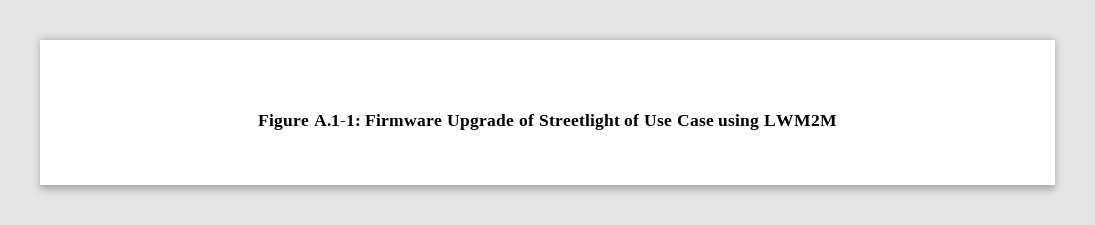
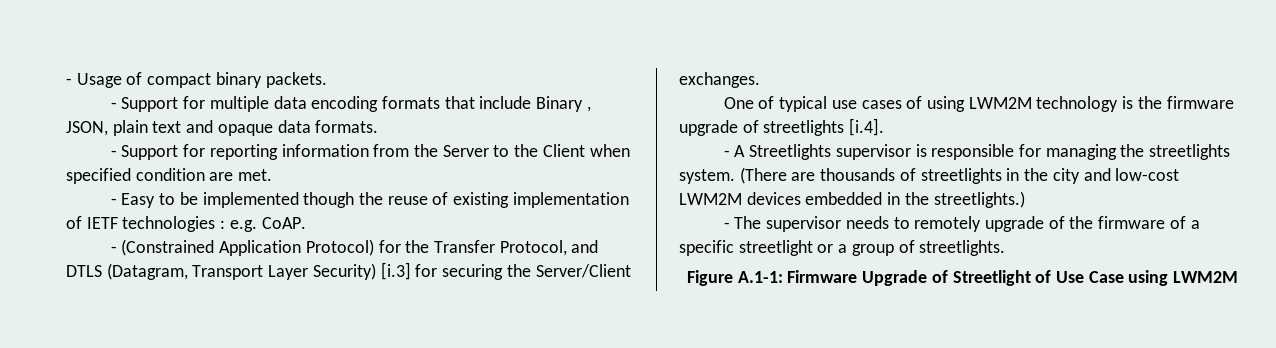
(257, 122) none -> [66,72,327,88] [110,96,591,112] [66,120,379,136] [110,144,630,160] [66,168,273,184] [110,192,629,208] [66,216,306,232] [110,239,599,256] [66,262,631,280] [679,72,760,88] [723,96,1234,112] [679,118,885,136] [723,144,1231,160] [679,167,1180,184] [679,191,1025,208] [723,216,1200,232] [679,240,1006,256] - Usage of compact binary packets. // - Support for multiple data encoding formats that include Binary , JSON, plain text and opaque data formats. // - Support for reporting information from the Server to the Client when specified condition are met. // - Easy to be implemented though the reuse of existing implementation of IETF technologies : e.g. CoAP. // - (Constrained Application Protocol) for the Transfer Protocol, and DTLS (Datagram, Transport Layer Security) [i.3] for securing the Server/Client exchanges. // One of typical use cases of using LWM2M technology is the firmware upgrade of streetlights [i.4]. // - A Streetlights supervisor is responsible for managing the streetlights system. (There are thousands of streetlights in the city and low-cost LWM2M devices embedded in the streetlights.) // - The supervisor needs to remotely upgrade of the firmware of a specific streetlight or a group of streetlights. //

